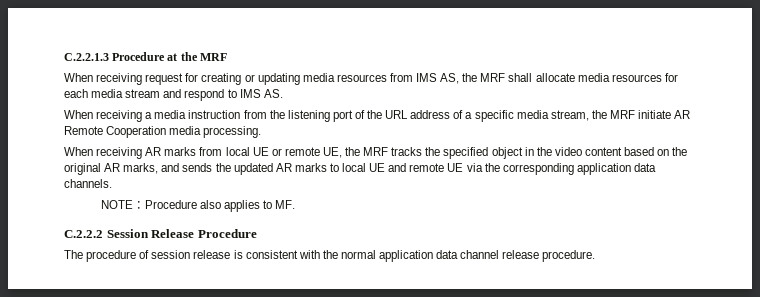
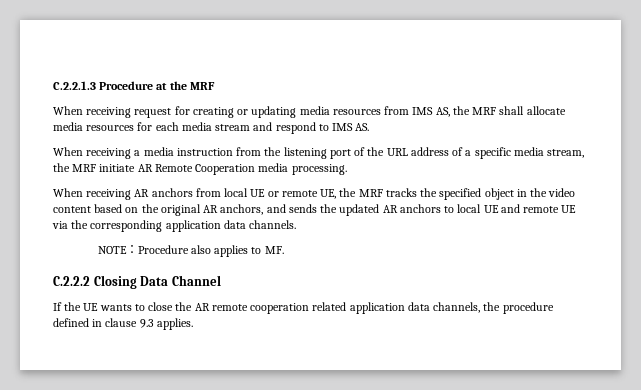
[164,147,197,156] marks -> [151,188,193,197] anchors
[123,163,159,174] marks, -> [220,204,264,215] anchors,
[294,163,327,172] marks -> [399,204,441,213] anchors
[106,229,257,238] [64,250,596,262] Session Release Procedure // The procedure of session release is consistent with the normal application data channel release procedure. -> [93,275,221,289] [53,302,554,314] [53,318,193,330] Closing Data Channel // If the UE wants to close the AR remote cooperation related application data channels, the procedure defined in clause 9.3 applies.

